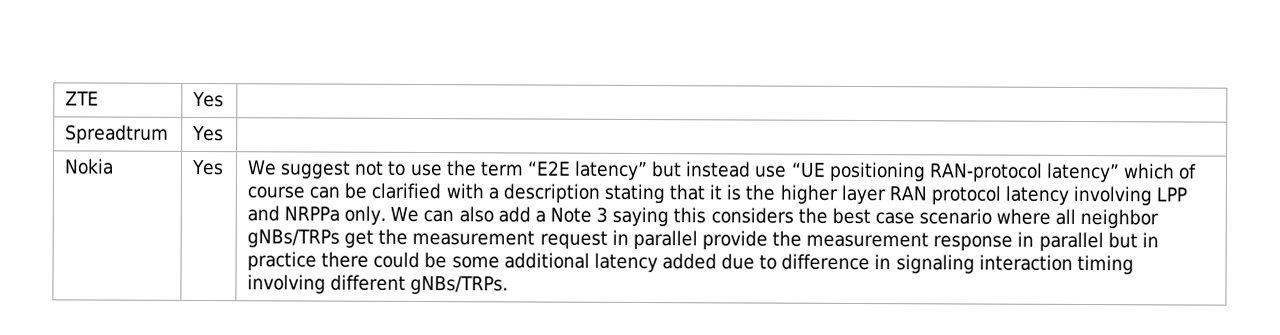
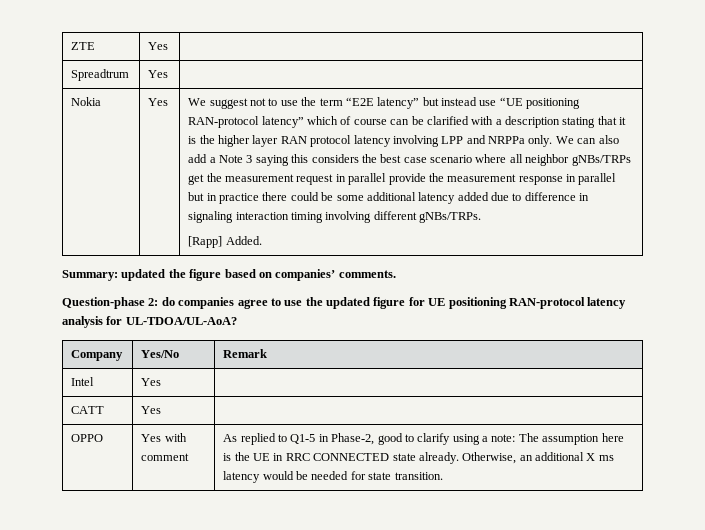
(509, 285) none -> [188,236,262,248] [62,269,396,281] [62,297,627,309] [62,316,237,328] [71,350,124,361] [141,350,180,358] [223,349,268,358] [71,377,95,386] [141,378,162,386] [71,406,105,414] [141,406,162,414] [71,434,104,442] [141,433,187,442] [141,453,190,461] [223,433,624,445] [223,452,614,464] [223,471,443,483] // [Rapp] Added. // Summary: updated the figure based on companies’ comments. // Question-phase 2: do companies agree to use the updated figure for UE positioning RAN-protocol latency analysis for UL-TDOA/UL-AoA? // Company | Yes/No | Remark // Intel | Yes | // CATT | Yes | // OPPO | Yes with comment | As replied to Q1-5 in Phase-2, good to clarify using a note: The assumption here is the UE in RRC CONNECTED state already. Otherwise, an additional X ms latency would be needed for state transition.

